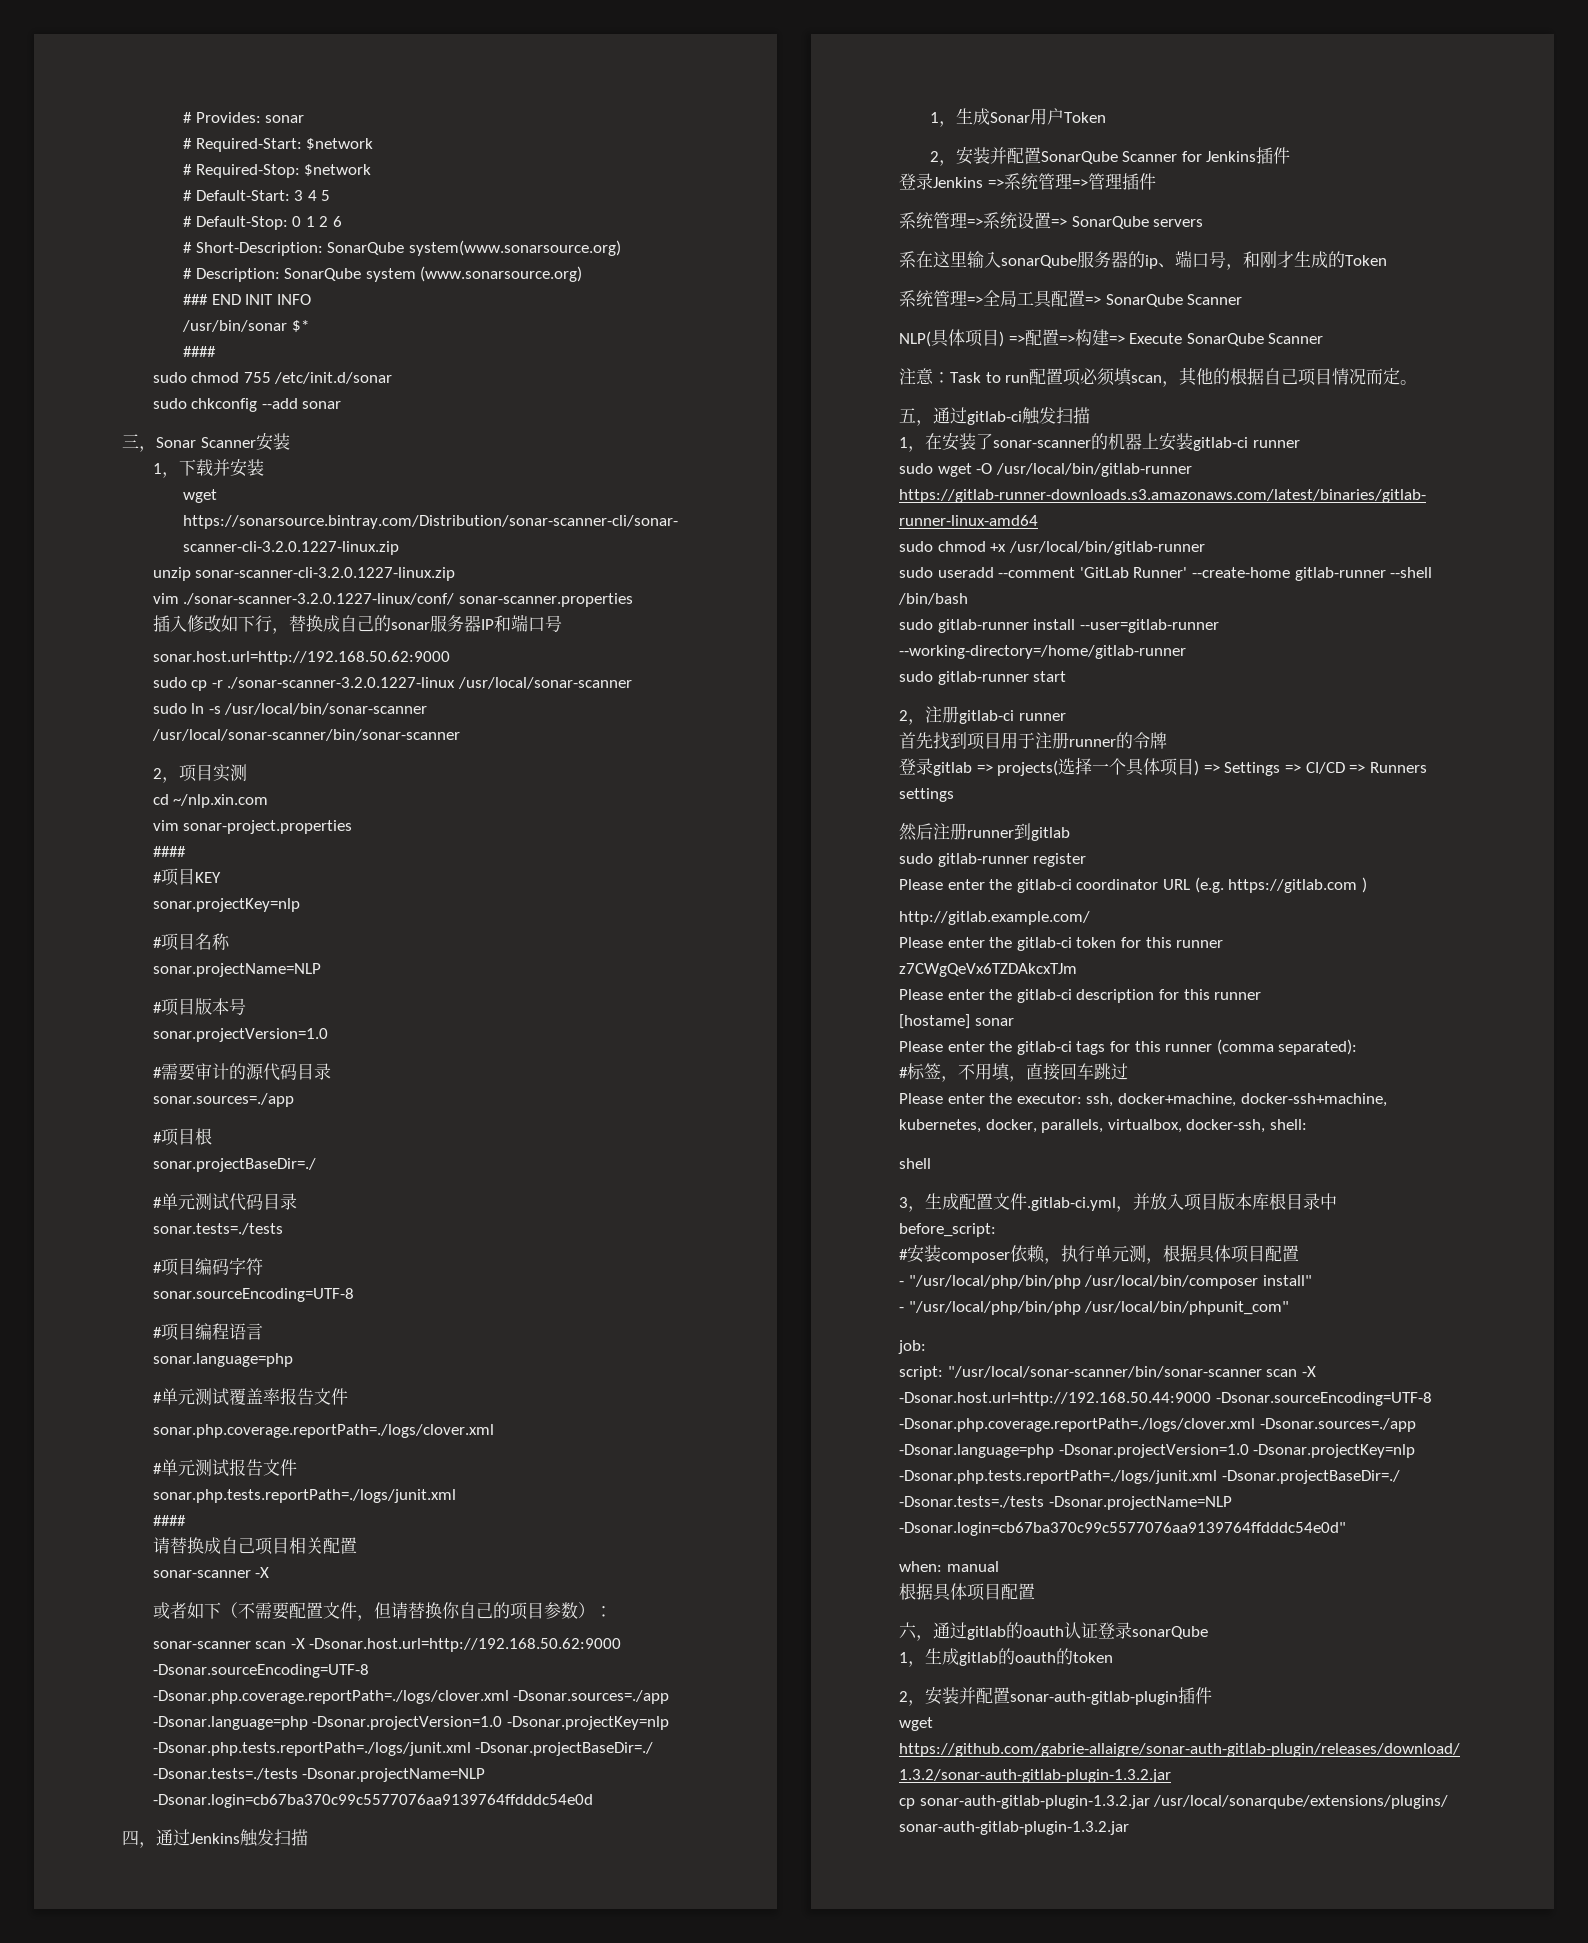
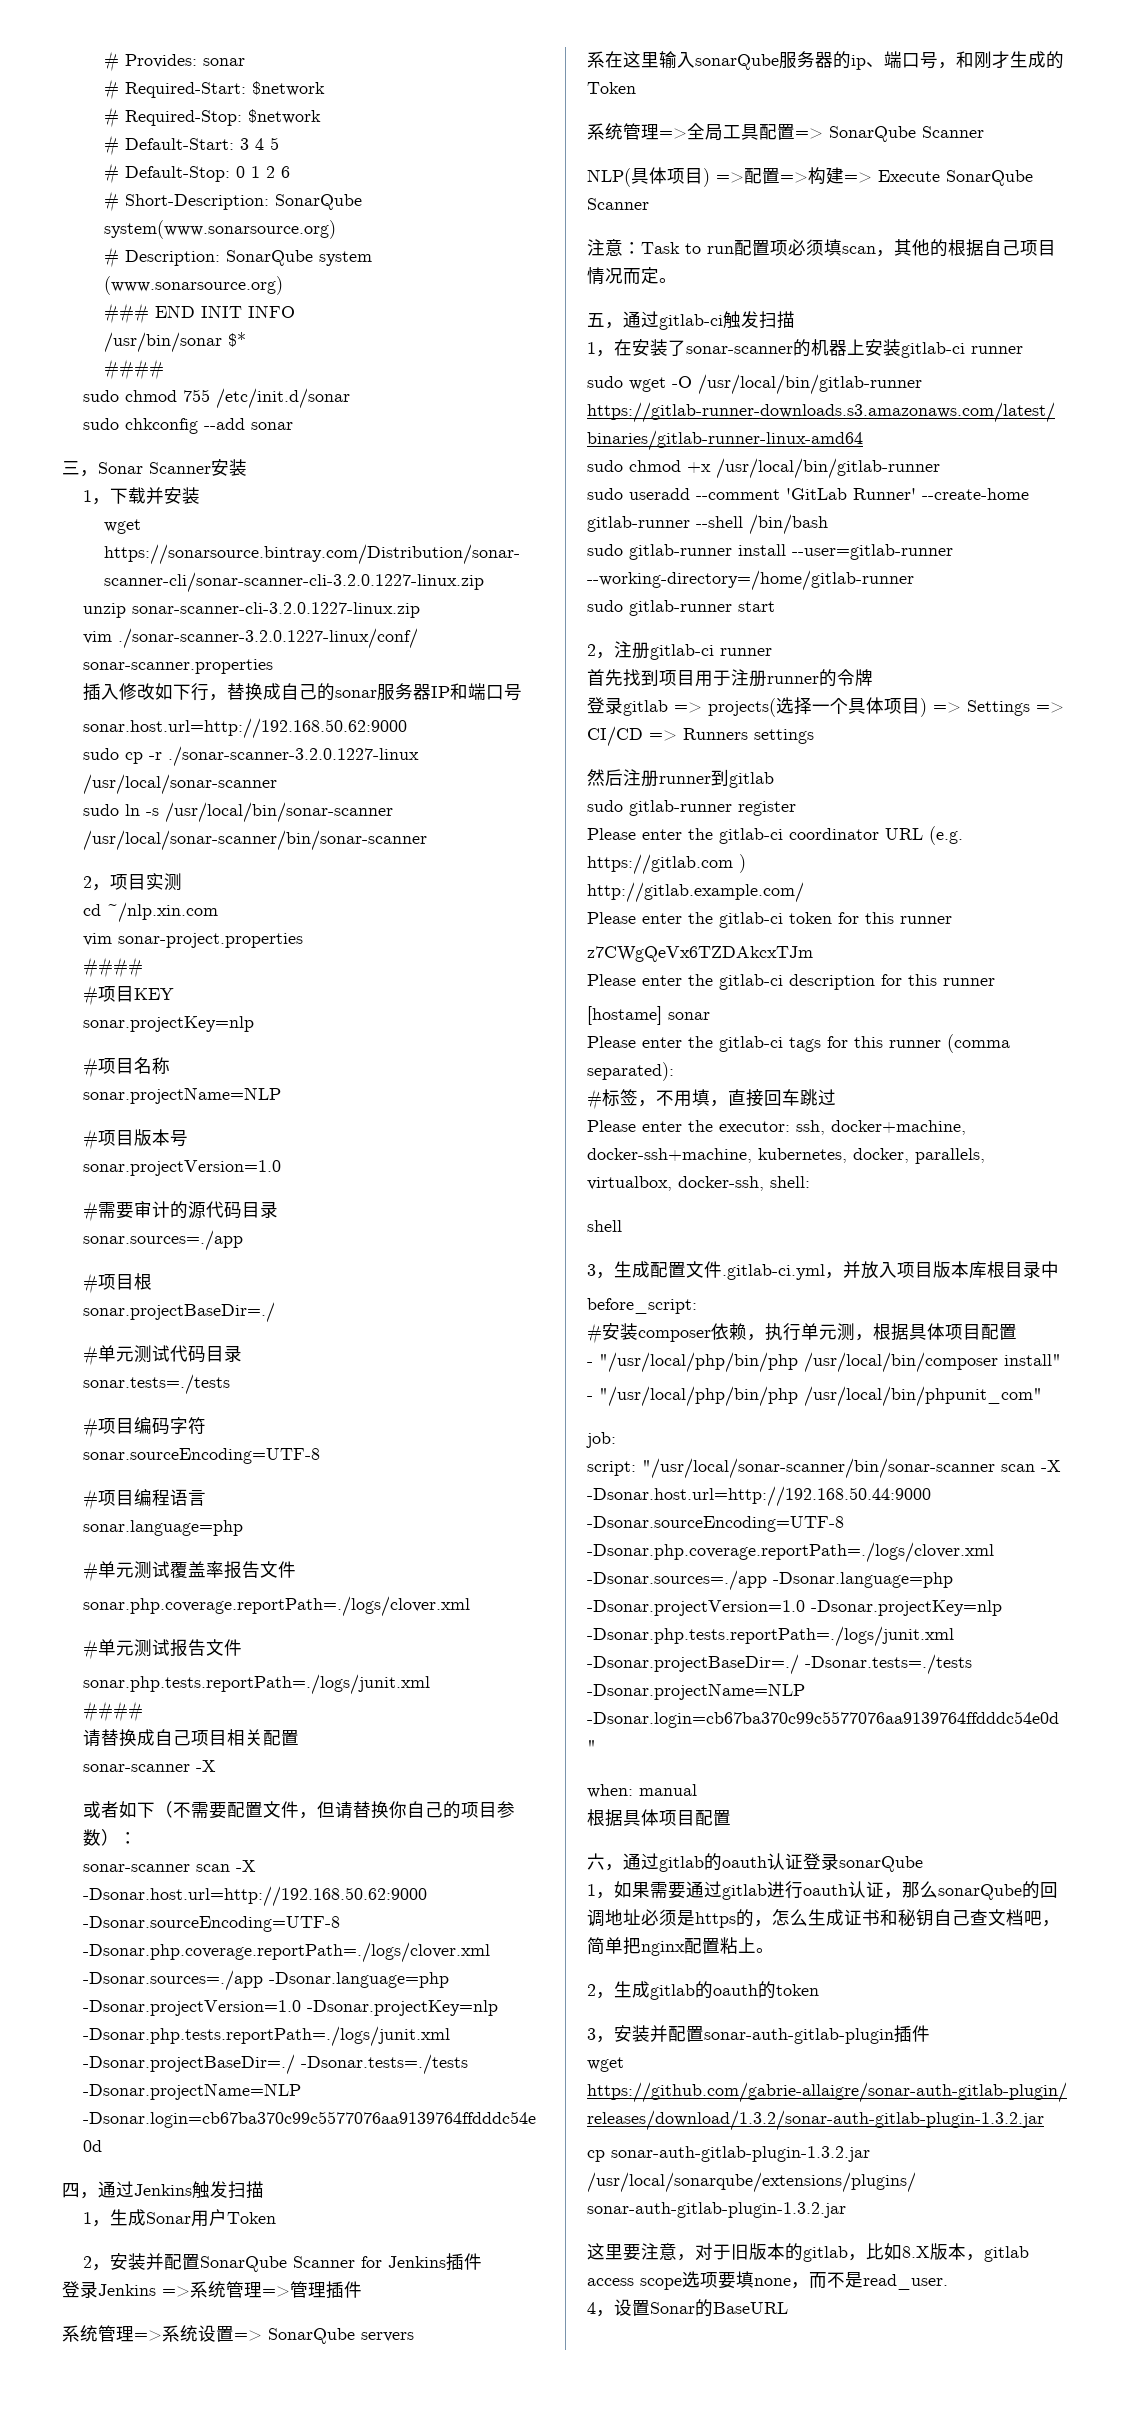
(925, 1664) none -> [614,1881,1058,1900] [587,1909,1060,1928] [587,1937,774,1956] [587,1984,614,1999] 如果需要通过gitlab进行oauth认证，那么sonarQube的回调地址必须是https的，怎么生成证书和秘钥自己查文档吧，简单把nginx配置粘上。 // 2，
[899,1691,908,1702] 2 -> [587,2028,596,2040] 3
(1129, 1828) none -> [587,2243,1029,2262] [587,2271,948,2290] [587,2299,788,2317] // 这里要注意，对于旧版本的gitlab，比如8.X版本，gitlab access scope选项要填none，而不是read_user. // 4，设置Sonar的BaseURL

